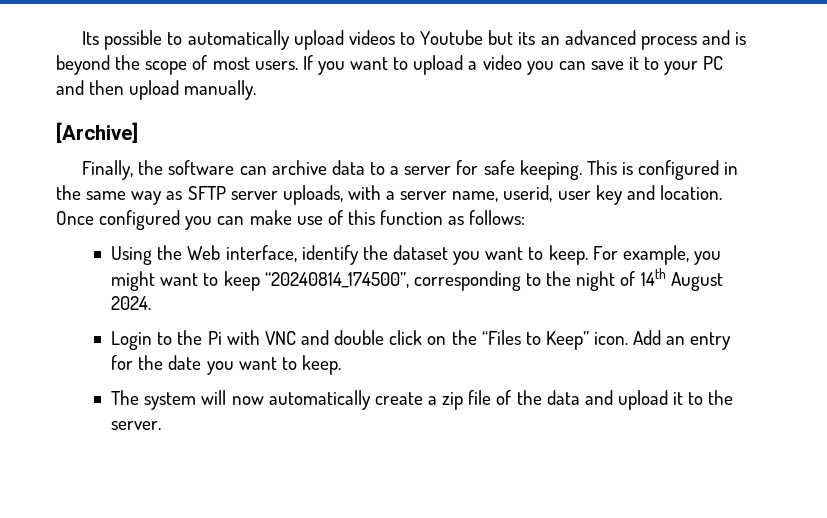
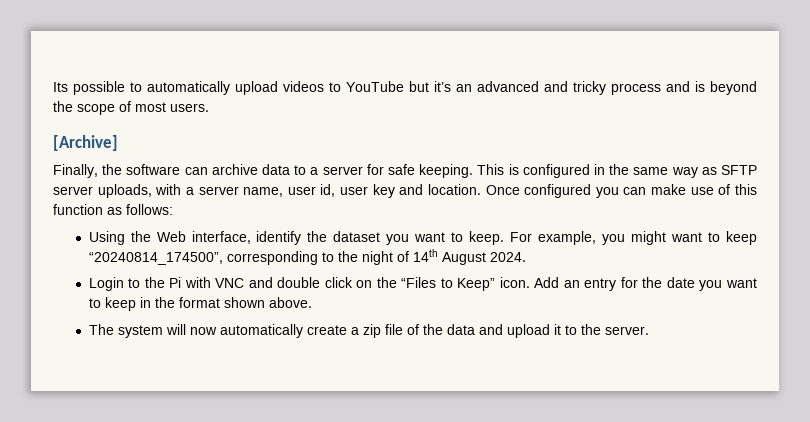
[420,30,636,45] Youtube but its an advanced -> [346,81,606,95] YouTube but it’s an advanced and tricky
[302,55,724,75] [56,80,257,100] If you want to upload a video you can save it to your PC and then upload manually. -> (209, 107) none
[503,185,553,202] userid, -> [287,184,336,197] user id,
[302,355,342,375] keep. -> [104,297,312,311] keep in the format shown above.

